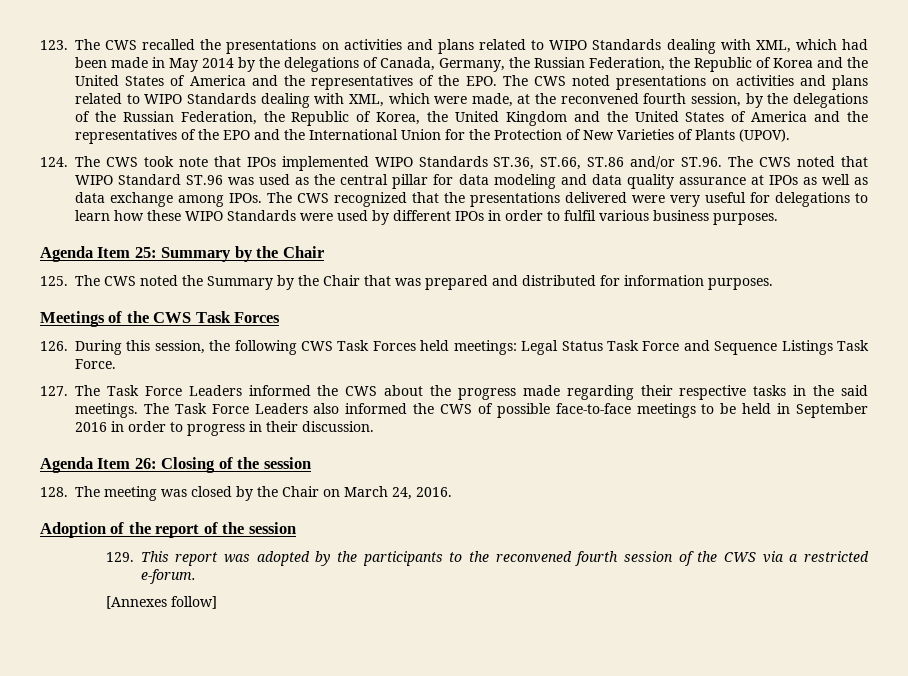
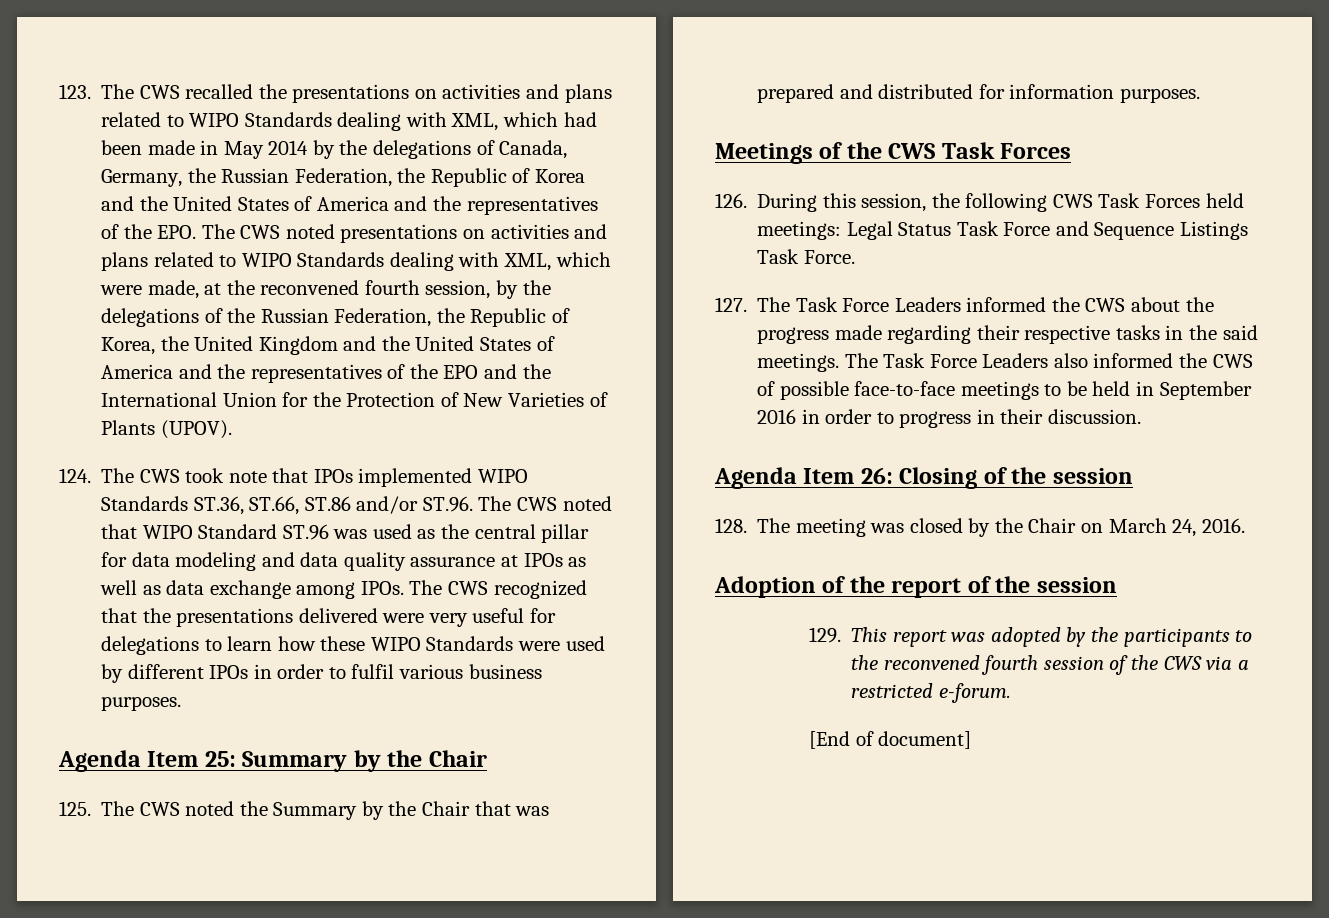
[105,596,217,609] [Annexes follow] -> [809,731,972,749] [End of document]

